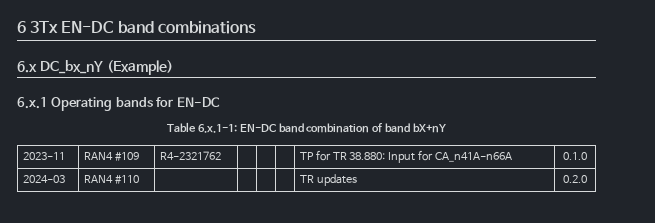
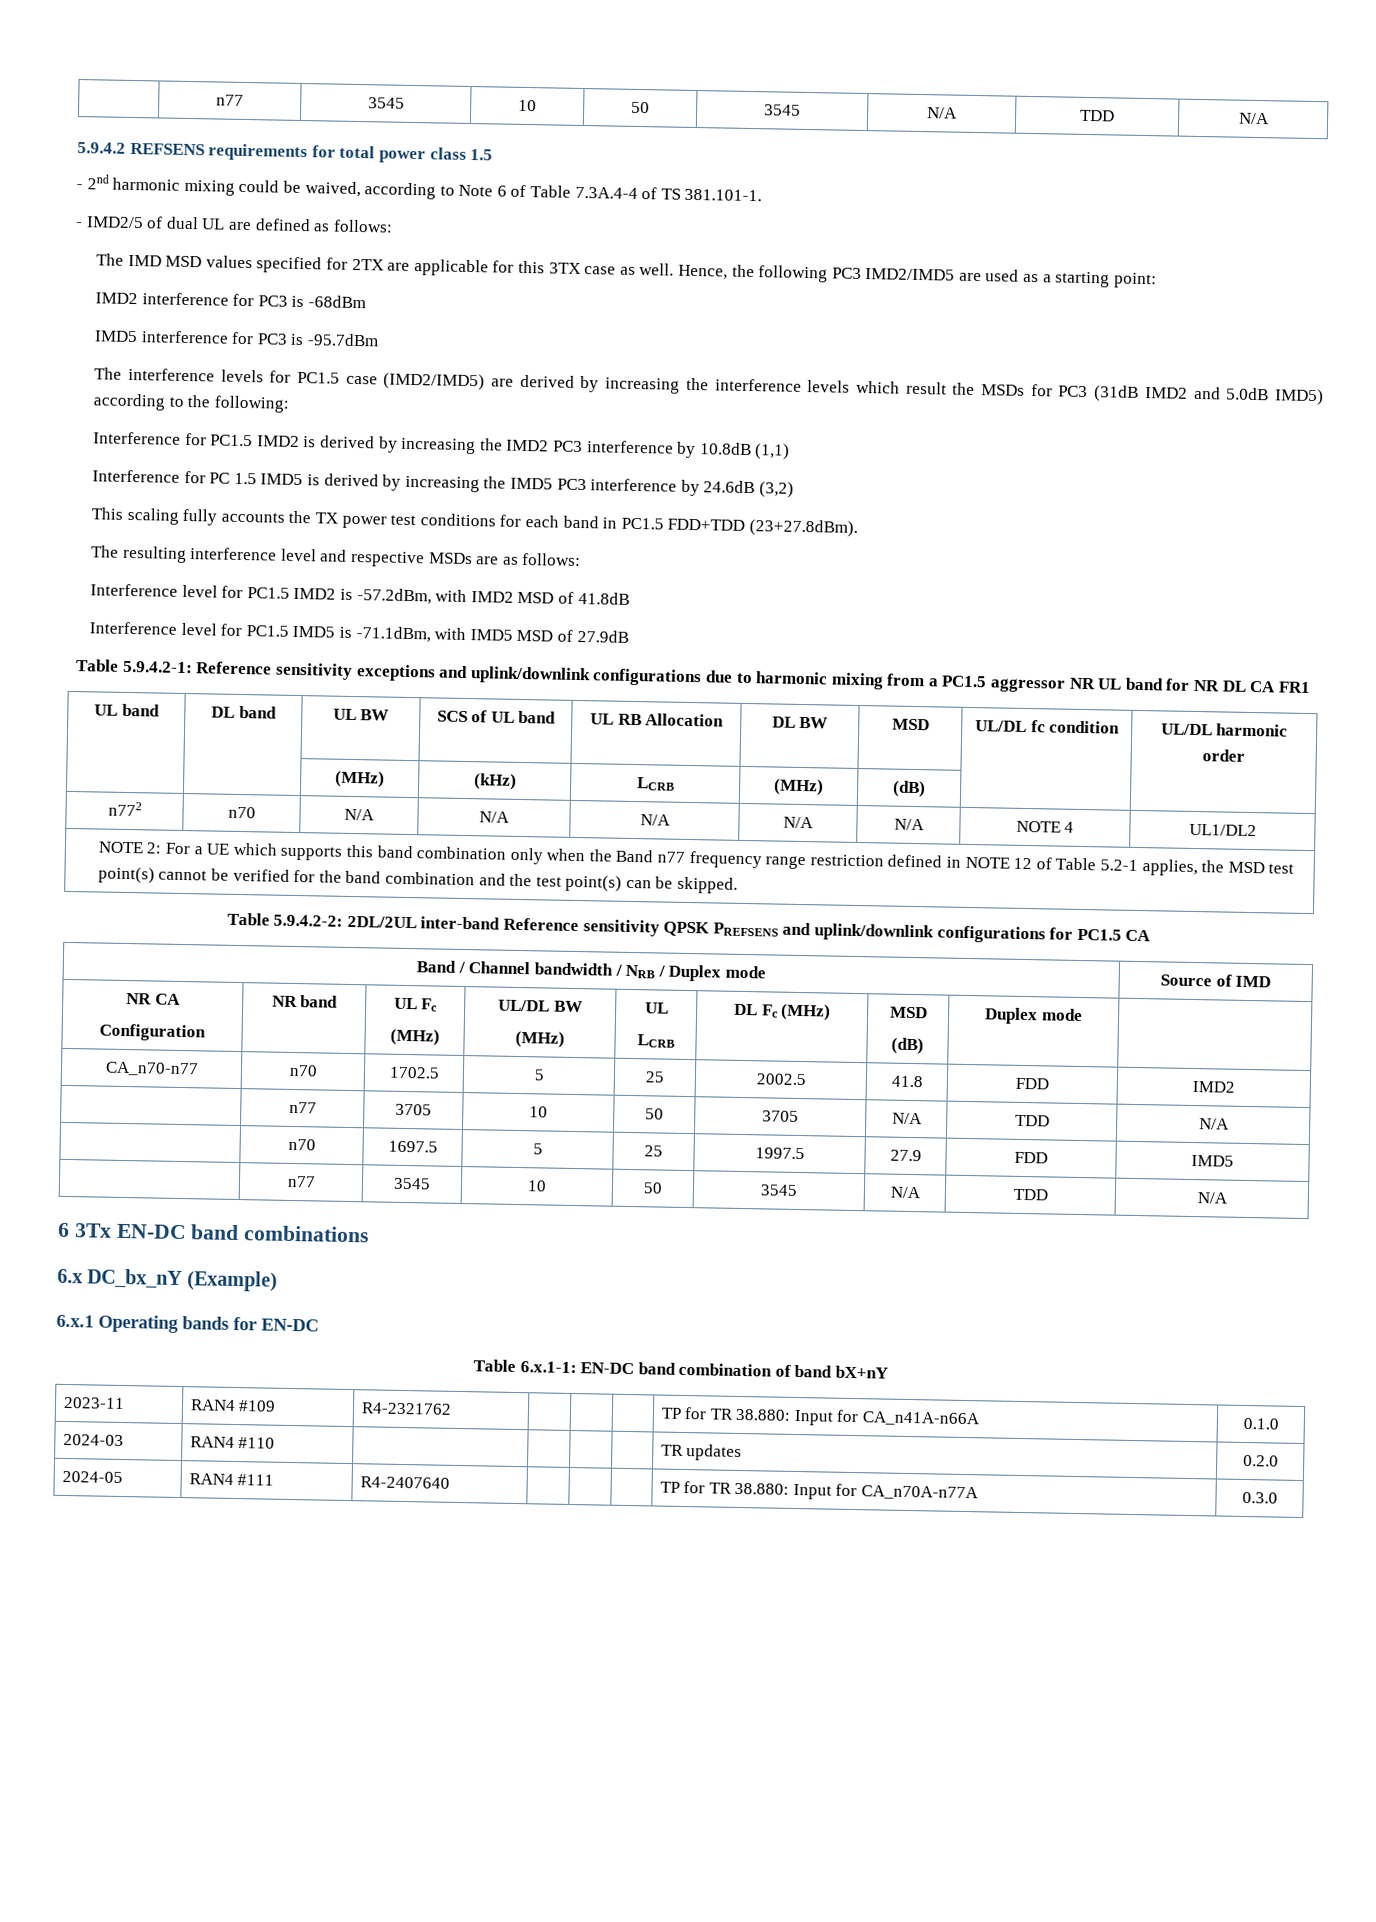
(17, 27) none -> [216,94,244,106] [367,97,405,109] [518,99,537,112] [631,101,650,114] [764,104,801,116] [927,107,958,119] [1080,109,1115,122] [1237,112,1270,125] [77,142,494,164] [76,174,763,202] [75,216,393,233] [96,253,1157,289] [95,292,367,309] [94,330,380,347] [94,367,1324,406] [93,393,289,413] [93,431,791,460] [92,469,794,498] [91,507,858,537] [91,545,582,568] [90,583,630,605] [89,621,629,643] [76,659,1311,694] [94,703,160,717] [211,705,277,719] [332,708,390,721] [436,710,557,724] [589,713,725,727] [771,716,829,729] [891,718,930,731] [974,720,1121,734] [1160,723,1289,737] [1202,749,1245,762] [335,770,385,788] [473,773,517,790] [636,777,675,791] [773,778,824,796] [892,780,926,798] [107,801,142,817] [227,806,256,819] [344,808,375,821] [479,811,510,823] [639,814,671,826] [783,816,814,829] [893,818,925,831] [1015,820,1075,833] [1188,823,1257,837] [97,841,1295,877] [97,866,739,894] [226,912,1152,944] [416,960,766,982] [1159,974,1272,988] [126,993,181,1005] [99,1023,206,1042] [271,995,339,1008] [393,997,439,1012] [389,1028,440,1046] [498,999,583,1013] [514,1030,565,1048] [644,1002,669,1014] [636,1034,675,1048] [733,1003,832,1021] [889,1006,928,1019] [891,1037,924,1055] [984,1007,1083,1025] [104,1061,199,1077] [288,1064,318,1077] [388,1066,440,1079] [533,1069,545,1081] [645,1071,665,1083] [755,1073,807,1086] [890,1075,923,1088] [1015,1077,1049,1090] [1192,1081,1235,1093] [288,1101,317,1114] [395,1103,432,1116] [529,1106,548,1118] [645,1108,664,1120] [762,1110,799,1122] [891,1112,923,1125] [1014,1114,1050,1127] [1198,1118,1230,1130] [287,1138,316,1151] [387,1140,438,1153] [532,1143,543,1155] [644,1145,663,1157] [754,1147,805,1160] [889,1149,922,1162] [1014,1151,1048,1164] [1191,1154,1234,1167] [286,1175,316,1188] [393,1177,431,1190] [527,1180,547,1192] [643,1182,663,1194] [760,1184,798,1196] [889,1186,922,1199] [1012,1188,1048,1201] [1196,1192,1228,1204] | n77 | 3545 | 10 | 50 | 3545 | N/A | TDD | N/A // 5.9.4.2 REFSENS requirements for total power class 1.5 // - 2nd harmonic mixing could be waived, according to Note 6 of Table 7.3A.4-4 of TS 381.101-1. // - IMD2/5 of dual UL are defined as follows: // The IMD MSD values specified for 2TX are applicable for this 3TX case as well. Hence, the following PC3 IMD2/IMD5 are used as a starting point: // IMD2 interference for PC3 is -68dBm // IMD5 interference for PC3 is -95.7dBm // The interference levels for PC1.5 case (IMD2/IMD5) are derived by increasing the interference levels which result the MSDs for PC3 (31dB IMD2 and 5.0dB IMD5) according to the following: // Interference for PC1.5 IMD2 is derived by increasing the IMD2 PC3 interference by 10.8dB (1,1) // Interference for PC 1.5 IMD5 is derived by increasing the IMD5 PC3 interference by 24.6dB (3,2) // This scaling fully accounts the TX power test conditions for each band in PC1.5 FDD+TDD (23+27.8dBm). // The resulting interference level and respective MSDs are as follows: // Interference level for PC1.5 IMD2 is -57.2dBm, with IMD2 MSD of 41.8dB // Interference level for PC1.5 IMD5 is -71.1dBm, with IMD5 MSD of 27.9dB // Table 5.9.4.2-1: Reference sensitivity exceptions and uplink/downlink configurations due to harmonic mixing from a PC1.5 aggressor NR UL band for NR DL CA FR1 // UL band | DL band | UL BW | SCS of UL band | UL RB Allocation | DL BW | MSD | UL/DL fc condition | UL/DL harmonic order // | | (MHz) | (kHz) | LCRB | (MHz) | (dB) | | // n772 | n70 | N/A | N/A | N/A | N/A | N/A | NOTE 4 | UL1/DL2 // NOTE 2: For a UE which supports this band combination only when the Band n77 frequency range restriction defined in NOTE 12 of Table 5.2-1 applies, the MSD test point(s) cannot be verified for the band combination and the test point(s) can be skipped. // Table 5.9.4.2-2: 2DL/2UL inter-band Reference sensitivity QPSK PREFSENS and uplink/downlink configurations for PC1.5 CA // Band / Channel bandwidth / NRB / Duplex mode | Source of IMD // NR CA // Configuration | NR band | UL Fc // (MHz) | UL/DL BW // (MHz) | UL // LCRB | DL Fc (MHz) | MSD // (dB) | Duplex mode | // CA_n70-n77 | n70 | 1702.5 | 5 | 25 | 2002.5 | 41.8 | FDD | IMD2 // | n77 | 3705 | 10 | 50 | 3705 | N/A | TDD | N/A // | n70 | 1697.5 | 5 | 25 | 1997.5 | 27.9 | FDD | IMD5 // | n77 | 3545 | 10 | 50 | 3545 | N/A | TDD | N/A //
(587, 179) none -> [61,1470,123,1484] [188,1473,275,1486] [359,1476,450,1489] [659,1481,980,1501] [1241,1491,1278,1504] // 2024-05 | RAN4 #111 | R4-2407640 | | | | TP for TR 38.880: Input for CA_n70A-n77A | 0.3.0

